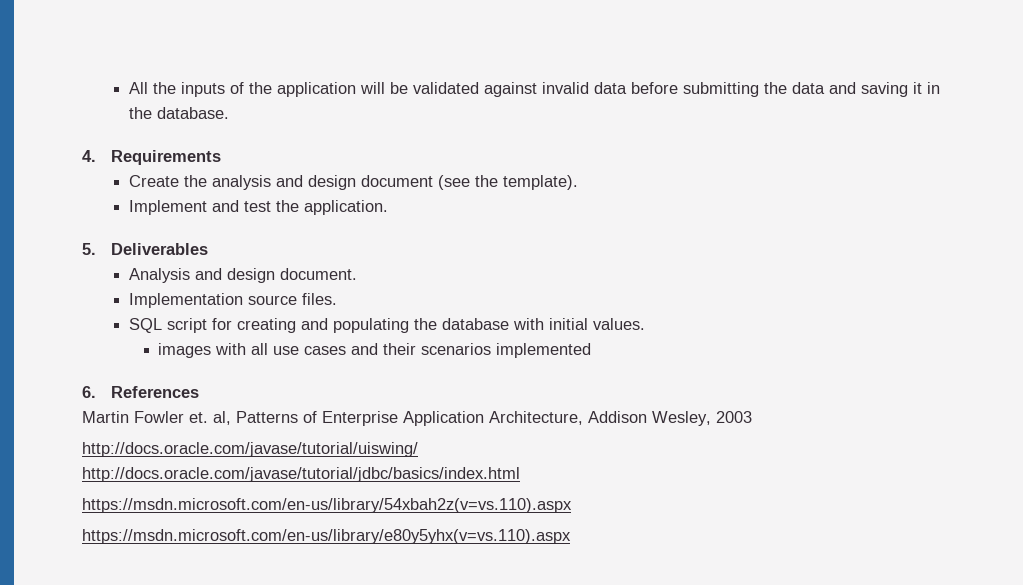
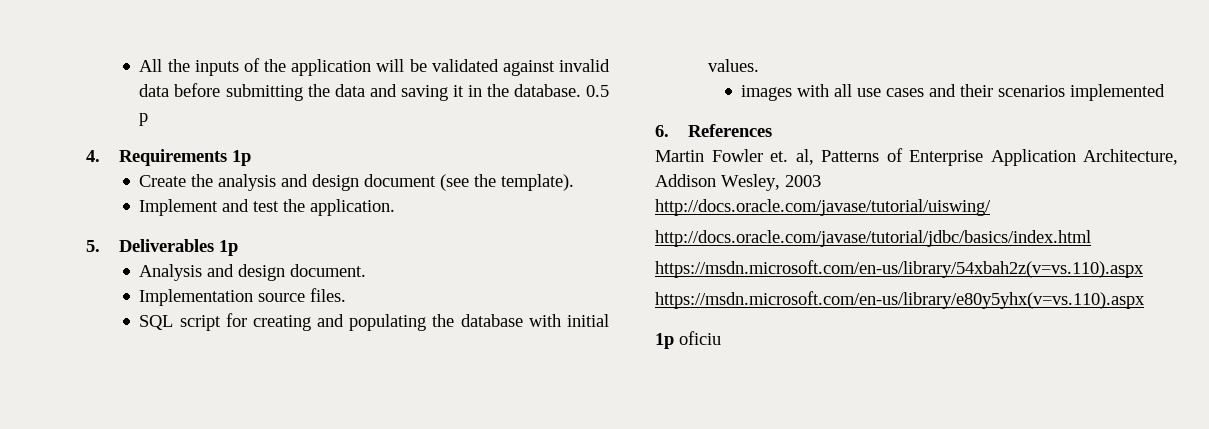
(230, 113) none -> [586,85,609,97] [139,113,149,126] 0.5 p
(222, 157) none -> [232,150,252,166] 1p
(209, 249) none -> [219,240,239,256] 1p
(571, 536) none -> [655,331,721,349] // 1p oficiu

